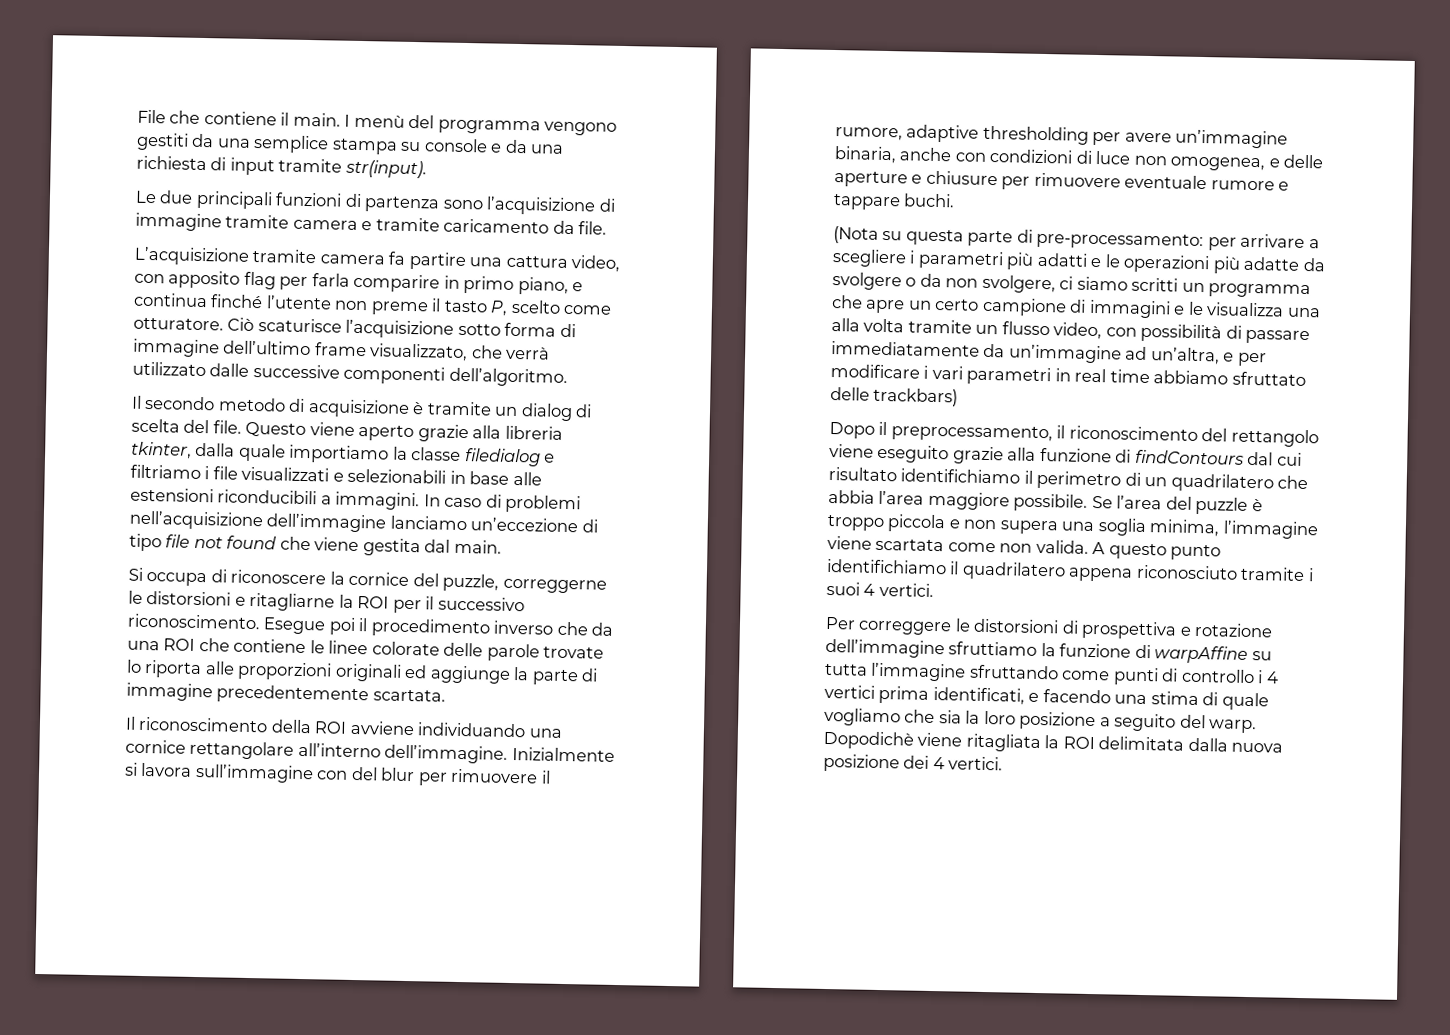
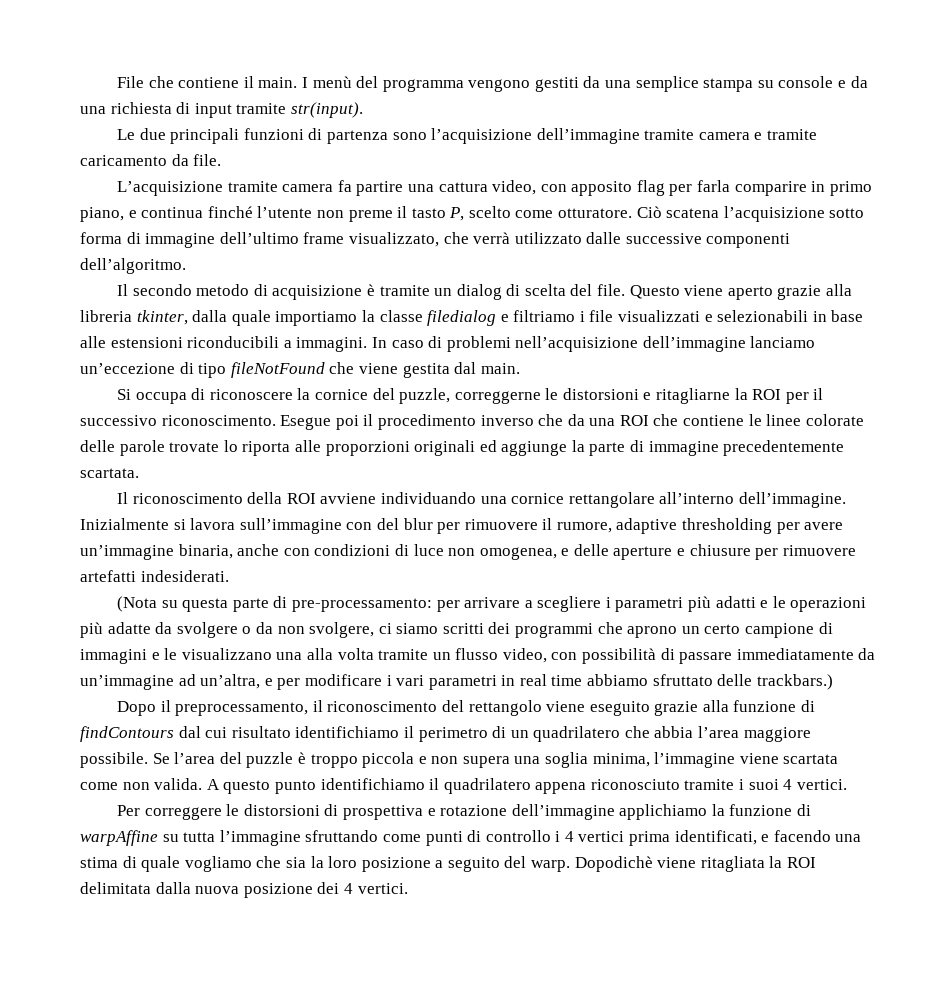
[598,198,616,212] [135,212,222,232] di immagine -> [536,128,640,144] dell’immagine
[257,318,342,333] scaturisce -> [666,208,720,218] scatena
[165,534,278,550] file not found -> [230,362,325,378] fileNotFound
[1124,174,1290,191] [833,193,956,211] eventuale rumore e tappare buchi. -> [80,570,229,582] artefatti indesiderati.
[1181,282,1312,299] [832,294,906,314] un programma che apre -> [488,622,678,638] dei programmi che aprono
[1206,302,1285,317] visualizza -> [181,648,272,660] visualizzano
[873,387,959,407] trackbars) -> [756,674,833,690] trackbars.)
[948,641,1038,656] sfruttiamo -> [619,804,708,820] applichiamo

